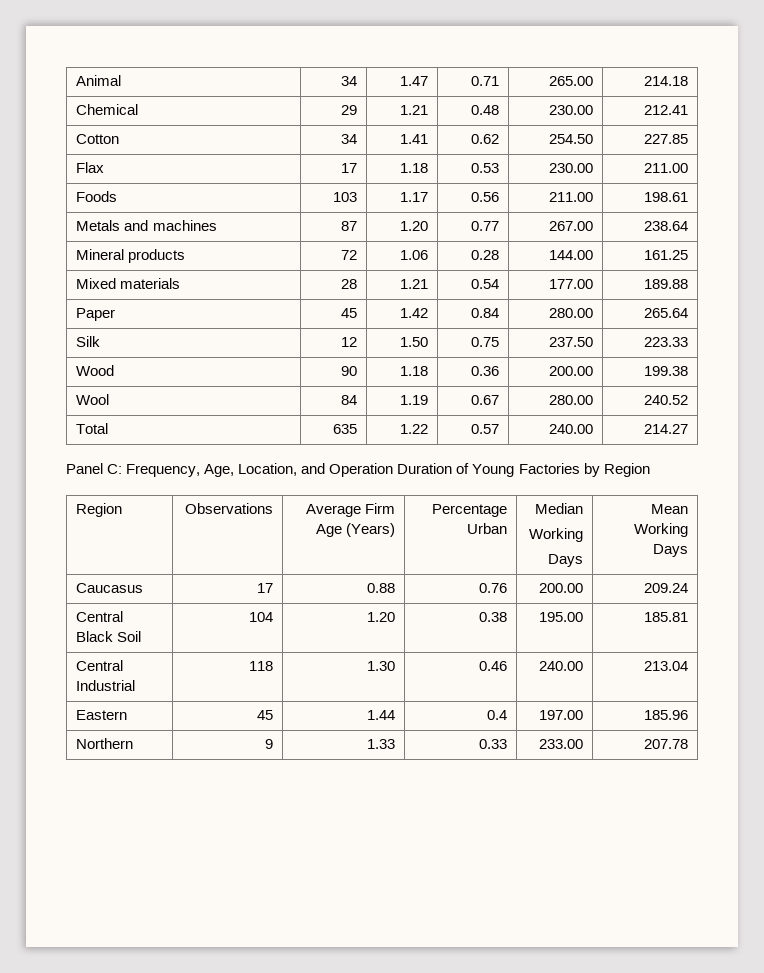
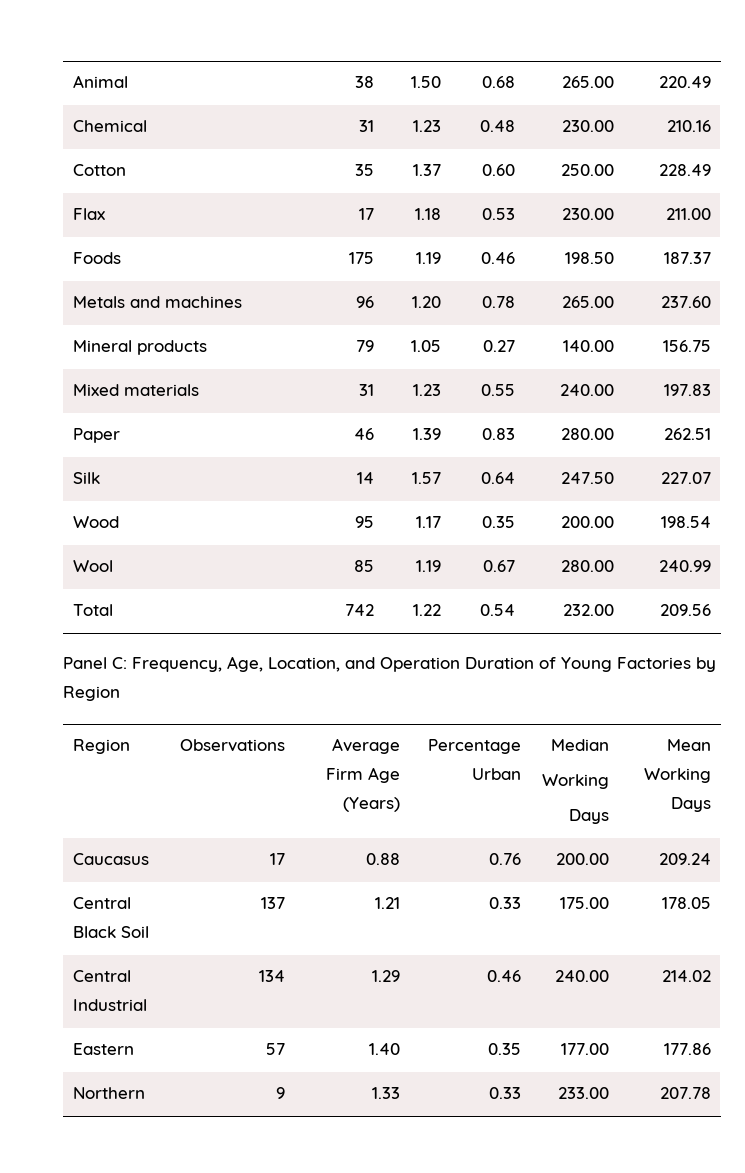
[340,76,357,86] [399,76,428,86] [470,76,499,86] [548,76,593,86] [643,76,688,86] 34 | 1.47 | 0.71 | 265.00 | 214.18 -> [355,76,375,88] [411,76,442,88] [482,76,516,88] [562,76,615,88] [659,76,712,88] 38 | 1.50 | 0.68 | 265.00 | 220.49
[340,105,357,115] [399,105,428,115] 29 | 1.21 -> [359,120,375,132] [413,120,442,132] 31 | 1.23
[643,105,688,115] 212.41 -> [667,120,712,132] 210.16
[340,134,357,144] [399,134,428,144] [470,134,499,144] [548,134,593,144] [643,134,688,144] 34 | 1.41 | 0.62 | 254.50 | 227.85 -> [355,164,375,176] [413,164,442,176] [482,164,516,176] [561,164,615,176] [659,164,712,176] 35 | 1.37 | 0.60 | 250.00 | 228.49
[332,192,357,202] [399,192,428,202] [470,192,499,202] [548,192,593,202] [643,192,688,202] 103 | 1.17 | 0.56 | 211.00 | 198.61 -> [349,252,375,264] [416,252,442,264] [481,252,516,264] [565,252,615,264] [664,252,712,264] 175 | 1.19 | 0.46 | 198.50 | 187.37
[340,221,357,231] [399,221,428,231] [470,221,499,231] [548,221,593,231] [643,221,688,231] 87 | 1.20 | 0.77 | 267.00 | 238.64 -> [356,296,375,308] [412,296,442,308] [482,296,516,308] [562,296,615,308] [661,296,712,308] 96 | 1.20 | 0.78 | 265.00 | 237.60
[340,250,357,260] [399,250,428,260] [470,250,499,260] [548,250,593,260] [643,250,688,260] [76,278,181,289] [340,279,357,289] [399,279,428,289] [470,279,499,289] [548,279,593,289] [643,279,688,289] [76,308,116,321] [340,308,357,318] [399,308,428,318] [470,308,499,318] [548,308,593,318] [643,308,688,318] 72 | 1.06 | 0.28 | 144.00 | 161.25 // Mixed materials | 28 | 1.21 | 0.54 | 177.00 | 189.88 // Paper | 45 | 1.42 | 0.84 | 280.00 | 265.64 -> [356,340,375,352] [411,340,442,352] [483,340,516,352] [563,340,615,352] [663,340,712,352] [72,384,199,396] [359,384,375,396] [413,384,442,396] [481,384,516,396] [560,384,615,396] [664,384,712,396] [72,428,120,443] [354,428,375,440] [413,428,442,440] [482,428,516,440] [561,428,615,440] [664,428,712,440] 79 | 1.05 | 0.27 | 140.00 | 156.75 // Mixed materials | 31 | 1.23 | 0.55 | 240.00 | 197.83 // Paper | 46 | 1.39 | 0.83 | 280.00 | 262.51
[340,337,357,347] [399,337,428,347] [470,337,499,347] [548,337,593,347] [643,337,688,347] [76,365,115,376] [340,366,357,376] [399,366,428,376] [470,366,499,376] [548,366,593,376] [643,366,688,376] 12 | 1.50 | 0.75 | 237.50 | 223.33 // Wood | 90 | 1.18 | 0.36 | 200.00 | 199.38 -> [357,472,375,484] [412,472,442,484] [481,472,516,484] [561,472,615,484] [661,472,712,484] [72,516,119,528] [355,516,375,528] [416,516,442,528] [482,516,516,528] [561,516,615,528] [661,516,712,528] 14 | 1.57 | 0.64 | 247.50 | 227.07 // Wood | 95 | 1.17 | 0.35 | 200.00 | 198.54
[340,395,357,405] 84 -> [354,560,375,572] 85
[643,395,688,405] 240.52 -> [659,560,712,572] 240.99
[332,424,357,434] 635 -> [345,604,375,616] 742
[470,424,499,434] [548,424,593,434] [643,424,688,434] 0.57 | 240.00 | 214.27 -> [480,604,516,616] [563,604,615,616] [660,604,712,616] 0.54 | 232.00 | 209.56
[248,612,273,622] [366,612,395,622] [478,612,507,622] [538,612,583,622] [643,612,688,622] 104 | 1.20 | 0.38 | 195.00 | 185.81 -> [261,897,286,909] [375,897,401,909] [489,897,522,909] [560,897,610,909] [662,897,712,909] 137 | 1.21 | 0.33 | 175.00 | 178.05
[248,661,273,671] [366,661,395,671] 118 | 1.30 -> [259,970,286,982] [372,970,401,982] 134 | 1.29
[643,661,688,671] 213.04 -> [662,970,712,982] 214.02
[256,710,273,720] [366,710,395,720] [486,710,507,720] [538,710,583,720] [643,710,688,720] 45 | 1.44 | 0.4 | 197.00 | 185.96 -> [266,1043,286,1055] [369,1043,401,1055] [488,1043,522,1055] [561,1043,610,1055] [664,1043,712,1055] 57 | 1.40 | 0.35 | 177.00 | 177.86

